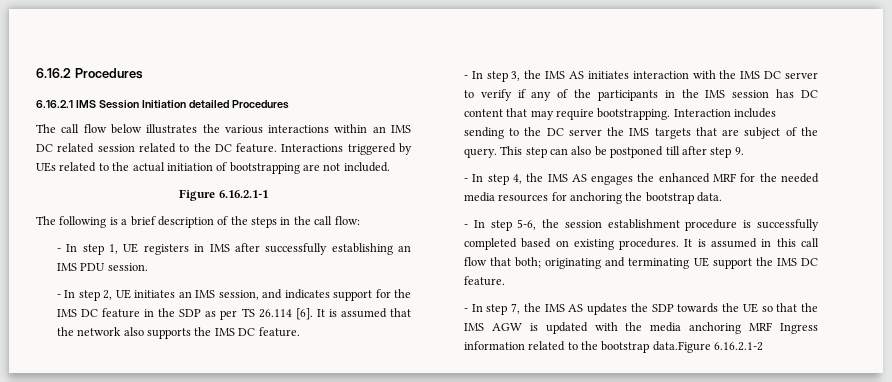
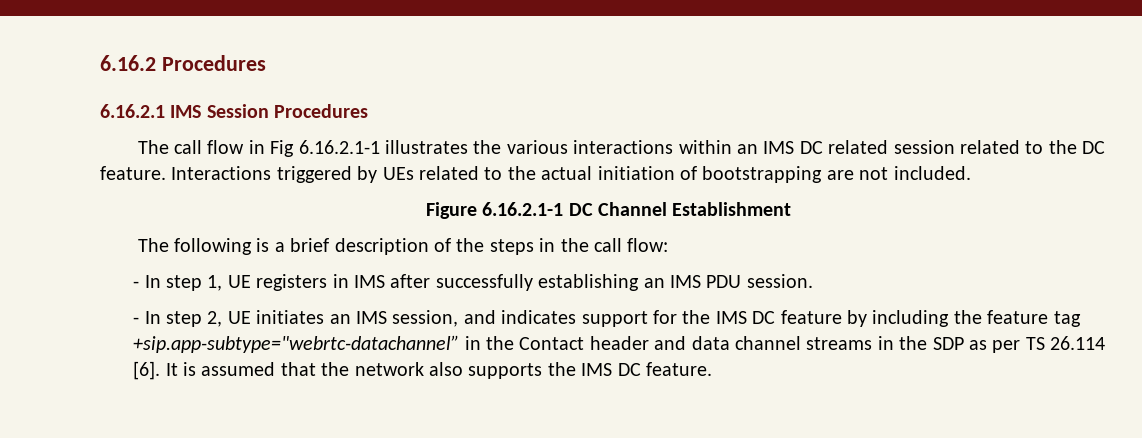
[141,100,229,108] Initiation detailed -> (269, 111) none
[110,124,142,134] below -> [248,140,380,157] in Fig 6.16.2.1-1
(268, 194) none -> [568,202,792,216] DC Channel Establishment
(141, 313) none -> [847,310,1081,327] [133,335,873,353] by including the feature tag +sip.app-subtype="webrtc-datachannel” in the Contact header and data channel streams
[463,70,818,82] [463,89,818,101] [463,108,777,120] [463,127,818,139] [463,146,744,158] [463,173,819,185] [463,192,723,204] [463,219,819,231] [463,238,819,250] [463,257,818,269] [463,276,505,286] [463,303,818,315] [463,322,818,334] [463,341,764,353] // - In step 3, the IMS AS initiates interaction with the IMS DC server to verify if any of the participants in the IMS session has DC content that may require bootstrapping. Interaction includes sending to the DC server the IMS targets that are subject of the query. This step can also be postponed till after step 9. // - In step 4, the IMS AS engages the enhanced MRF for the needed media resources for anchoring the bootstrap data. // - In step 5-6, the session establishment procedure is successfully completed based on existing procedures. It is assumed in this call flow that both; originating and terminating UE support the IMS DC feature. // - In step 7, the IMS AS updates the SDP towards the UE so that the IMS AGW is updated with the media anchoring MRF Ingress information related to the bootstrap data.Figure 6.16.2.1-2 -> (713, 369) none

